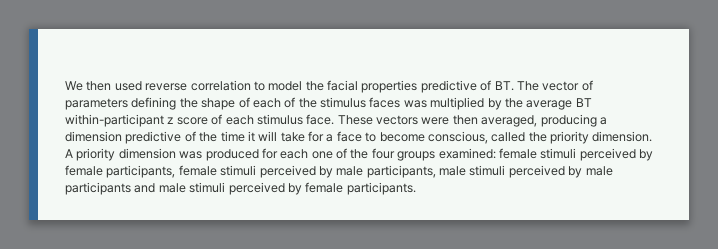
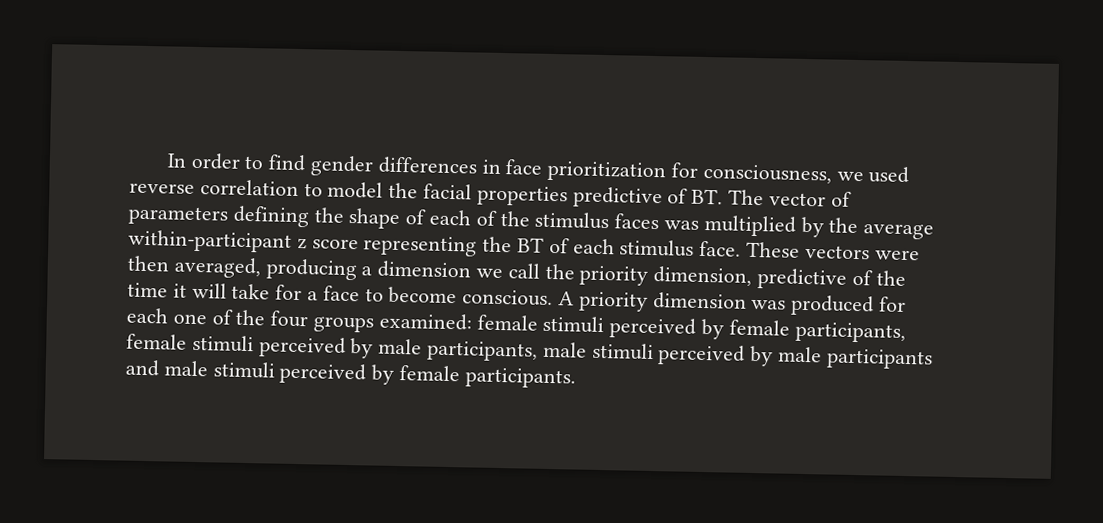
[65,81,112,91] We then -> [166,152,864,184] In order to find gender differences in face prioritization for consciousness, we
[575,98,592,107] BT -> (935, 231) none
(208, 121) none -> [363,235,545,257] representing the BT
(122, 136) none -> [476,263,753,286] we call the priority dimension,
[427,131,653,144] conscious, called the priority dimension. -> [462,289,554,307] conscious.

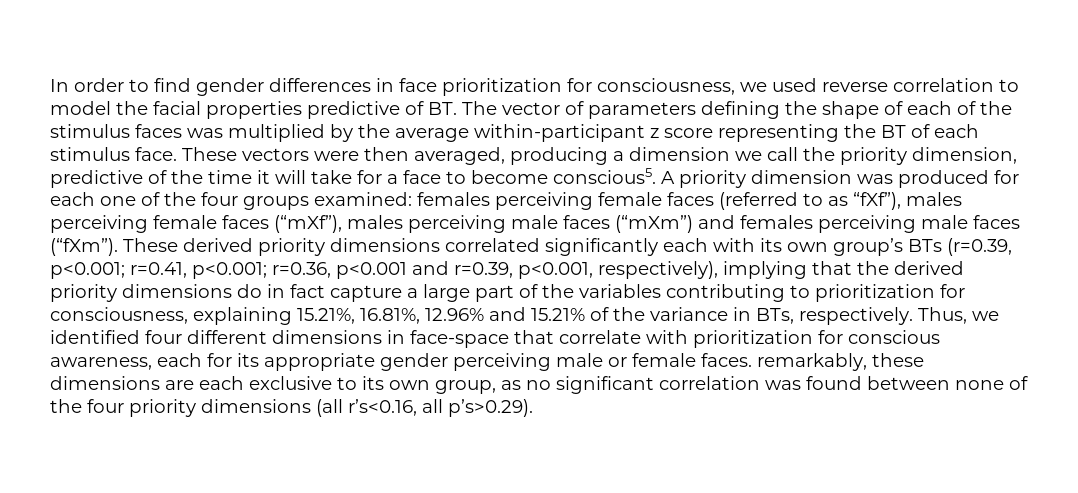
[462,289,554,307] conscious. -> [553,168,656,184] conscious5.
[476,314,906,343] [126,333,933,370] [125,359,576,389] female stimuli perceived by female participants, female stimuli perceived by male participants, male stimuli perceived by male participants and male stimuli perceived by female participants. -> [417,192,962,210] [50,215,1020,233] [50,238,1012,256] [50,261,964,279] [50,284,965,302] [50,307,999,325] [50,330,940,348] [50,353,924,371] [50,376,1028,394] [50,399,533,417] females perceiving female faces (referred to as “fXf”), males perceiving female faces (“mXf”), males perceiving male faces (“mXm”) and females perceiving male faces (“fXm”). These derived priority dimensions correlated significantly each with its own group’s BTs (r=0.39, p<0.001; r=0.41, p<0.001; r=0.36, p<0.001 and r=0.39, p<0.001, respectively), implying that the derived priority dimensions do in fact capture a large part of the variables contributing to prioritization for consciousness, explaining 15.21%, 16.81%, 12.96% and 15.21% of the variance in BTs, respectively. Thus, we identified four different dimensions in face-space that correlate with prioritization for conscious awareness, each for its appropriate gender perceiving male or female faces. remarkably, these dimensions are each exclusive to its own group, as no significant correlation was found between none of the four priority dimensions (all r’s<0.16, all p’s>0.29).

